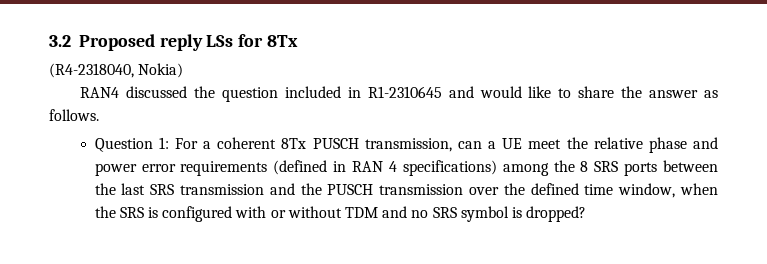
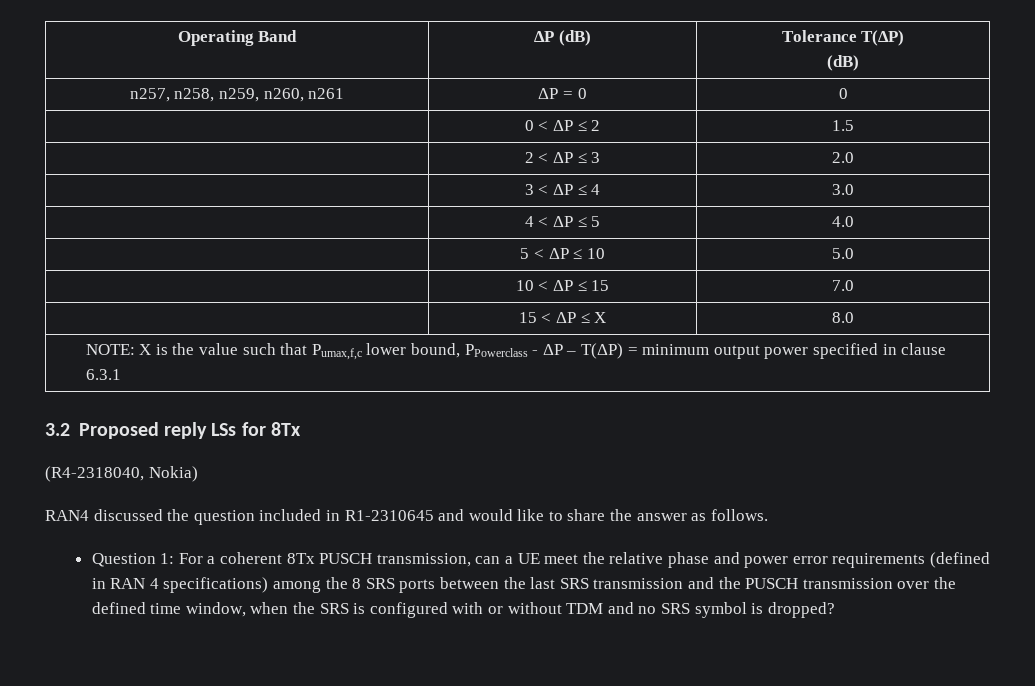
(49, 41) none -> [177,30,298,46] [534,30,591,46] [781,30,905,46] [827,55,859,71] [129,88,345,102] [538,88,587,99] [838,88,848,99] [524,120,601,131] [832,120,854,131] [524,152,601,163] [832,152,854,163] [524,184,601,195] [832,184,854,195] [524,216,601,227] [832,216,854,227] [520,248,605,259] [832,248,854,259] [515,280,610,291] [832,280,854,291] [518,312,607,323] [832,312,854,323] [85,343,947,360] [85,369,121,380] Operating Band | ∆P (dB) | Tolerance T(∆P) // (dB) // n257, n258, n259, n260, n261 | ΔP = 0 | 0 // | 0 < ΔP ≤ 2 | 1.5 // | 2 < ΔP ≤ 3 | 2.0 // | 3 < ΔP ≤ 4 | 3.0 // | 4 < ΔP ≤ 5 | 4.0 // | 5 < ΔP ≤ 10 | 5.0 // | 10 < ΔP ≤ 15 | 7.0 // | 15 < ΔP ≤ X | 8.0 // NOTE: X is the value such that Pumax,f,c lower bound, PPowerclass - ΔP – T(ΔP) = minimum output power specified in clause 6.3.1 //

